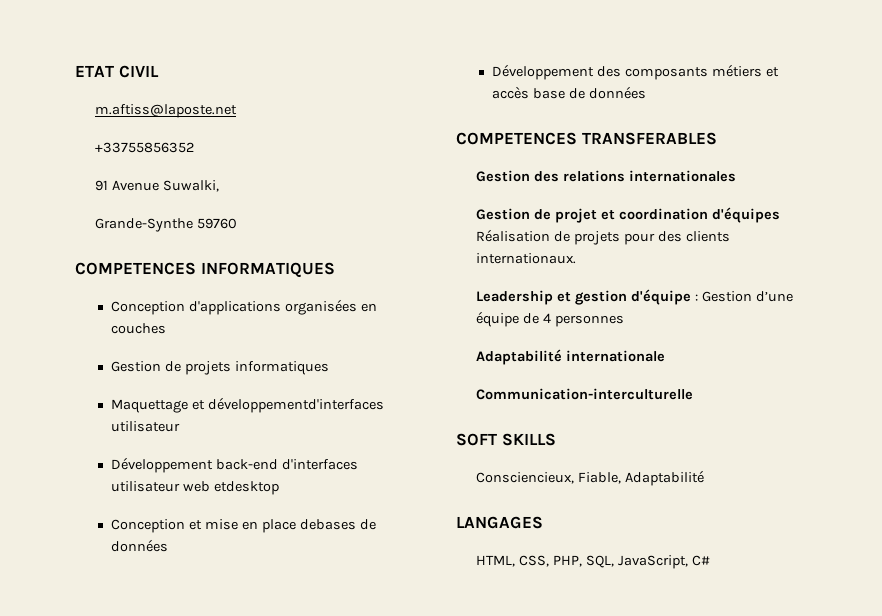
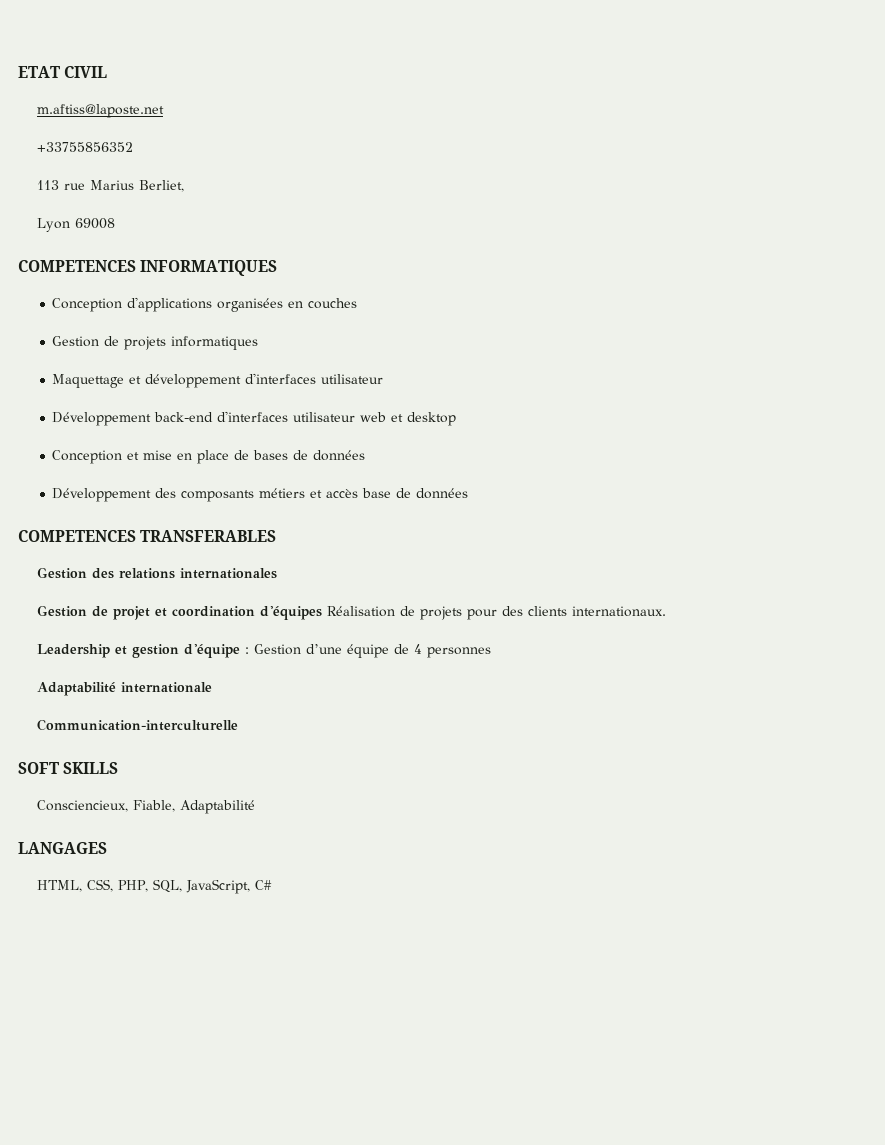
[95,180,220,192] [95,218,238,232] 91 Avenue Suwalki, // Grande-Synthe 59760 -> [37,180,185,192] [37,218,116,232] 113 rue Marius Berliet, // Lyon 69008
[208,397,385,413] développementd'interfaces -> [145,373,317,388] développement d'interfaces
[214,481,280,495] etdesktop -> [391,412,457,426] et desktop
[299,519,356,530] debases -> [234,450,289,460] de bases

